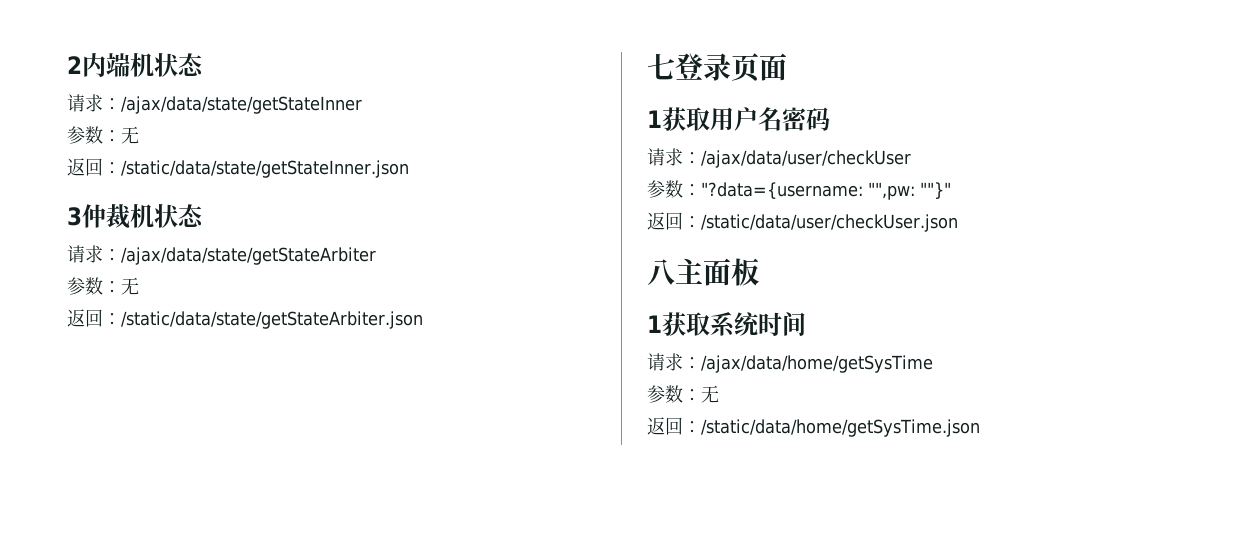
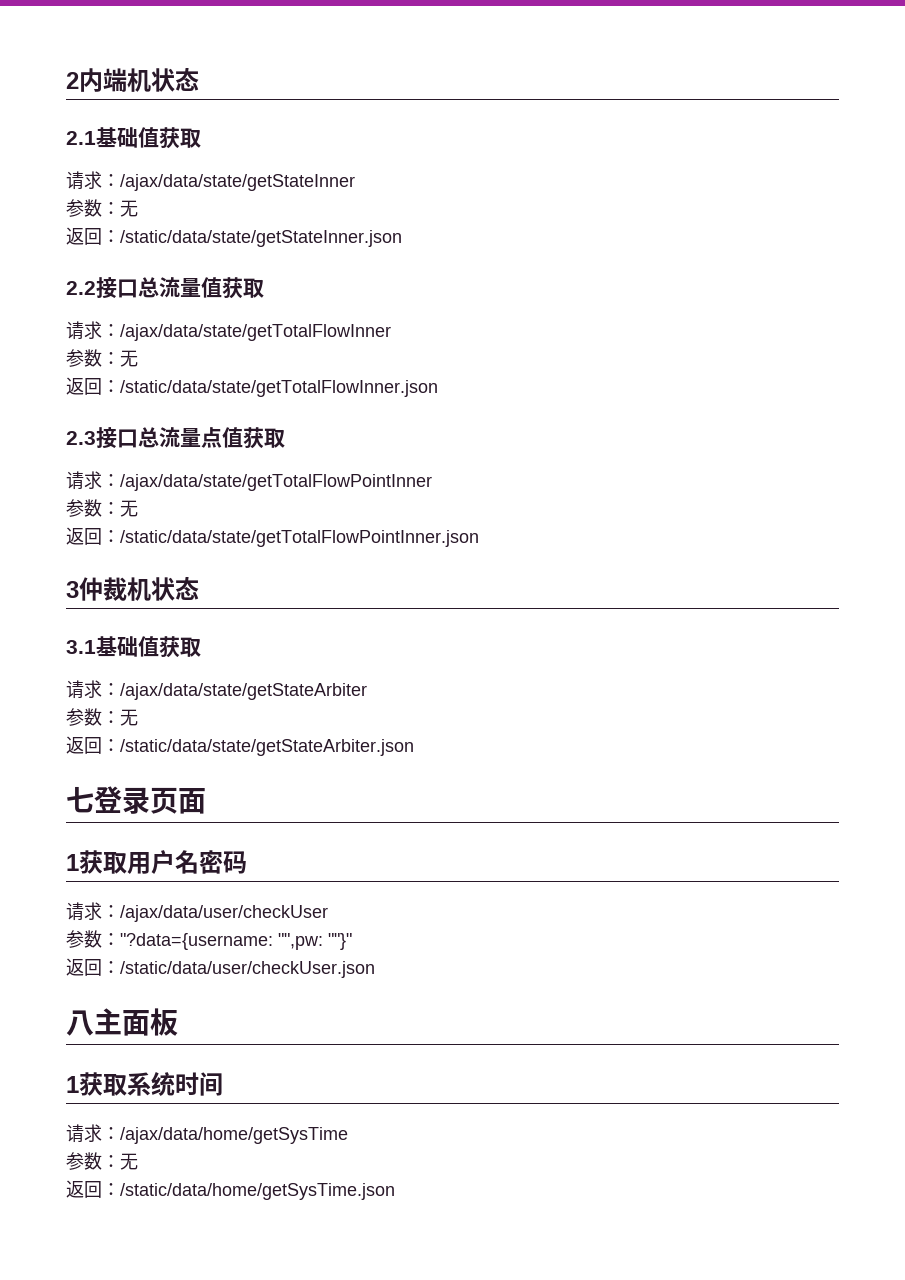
(204, 64) none -> [66,127,201,149] // 2.1基础值获取
(409, 169) none -> [66,277,264,299] [66,321,391,341] [66,349,138,367] [66,377,438,397] [66,427,285,449] [66,471,432,491] [66,499,138,517] [66,527,479,547] // 2.2接口总流量值获取 // 请求：/ajax/data/state/getTotalFlowInner // 参数：无 // 返回：/static/data/state/getTotalFlowInner.json // 2.3接口总流量点值获取 // 请求：/ajax/data/state/getTotalFlowPointInner // 参数：无 // 返回：/static/data/state/getTotalFlowPointInner.json
(204, 215) none -> [66,636,201,658] // 3.1基础值获取

